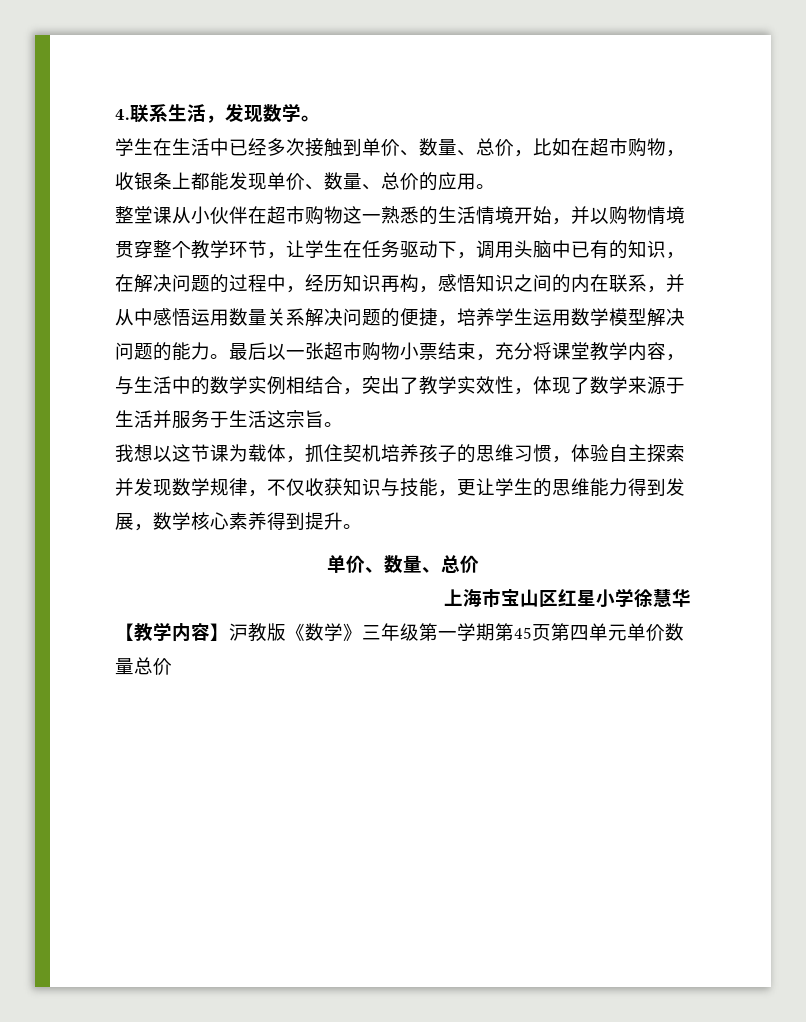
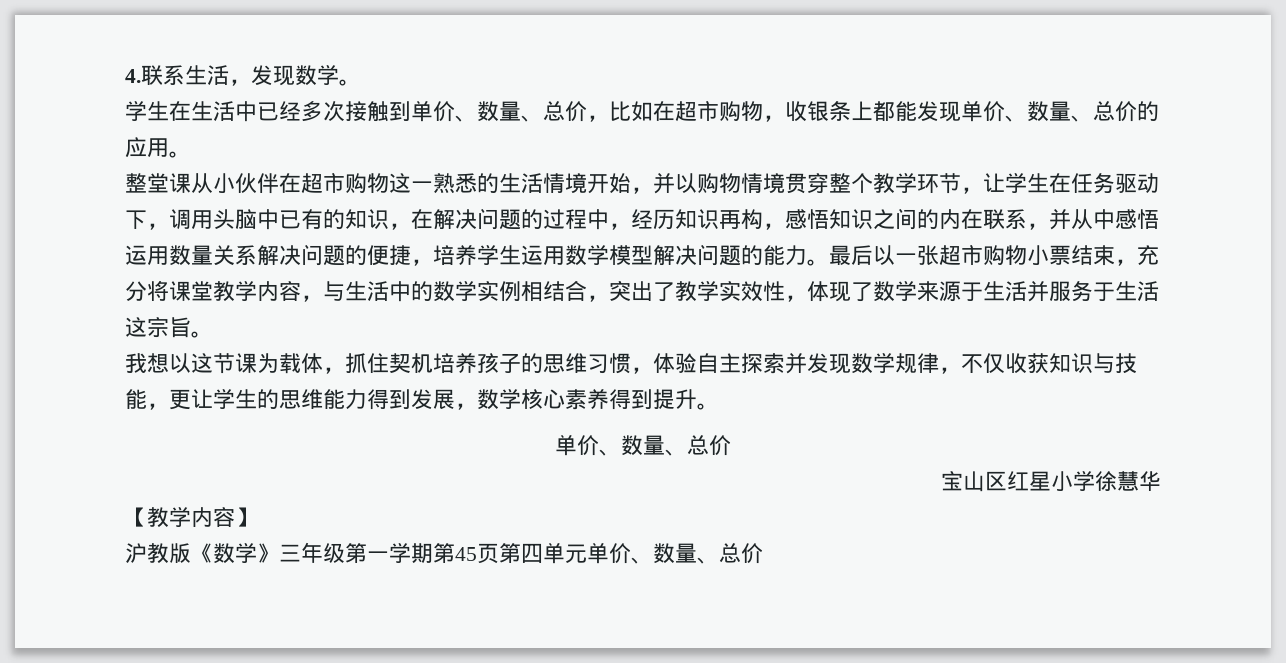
[444,589,501,608] 上海市 -> (731, 445) none
(229, 632) none -> (257, 517) //
[665,623,684,641] [115,658,134,675] 数量 -> [631,543,719,564] 、数量、

